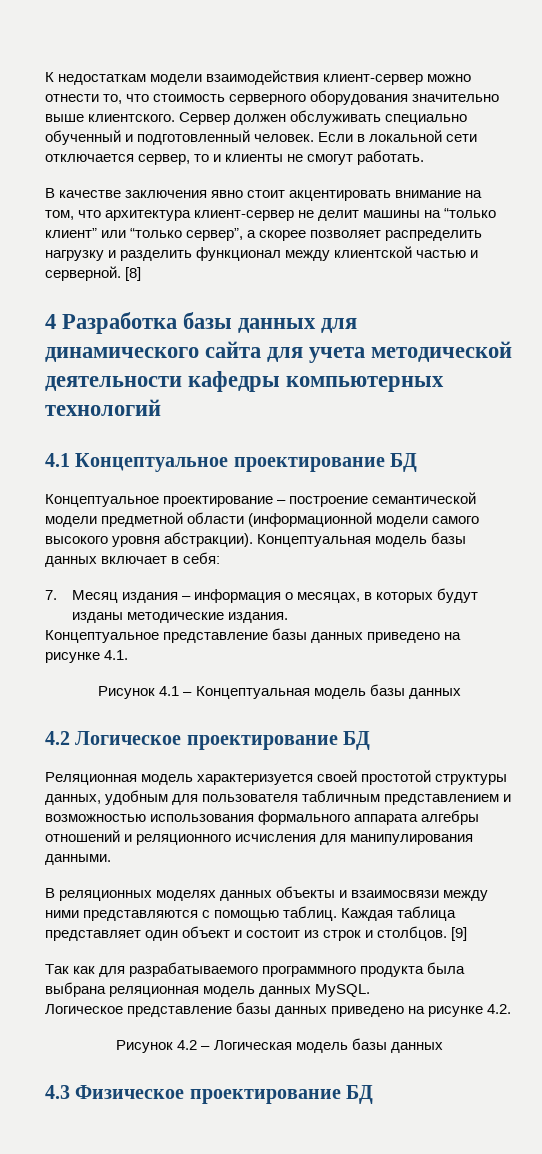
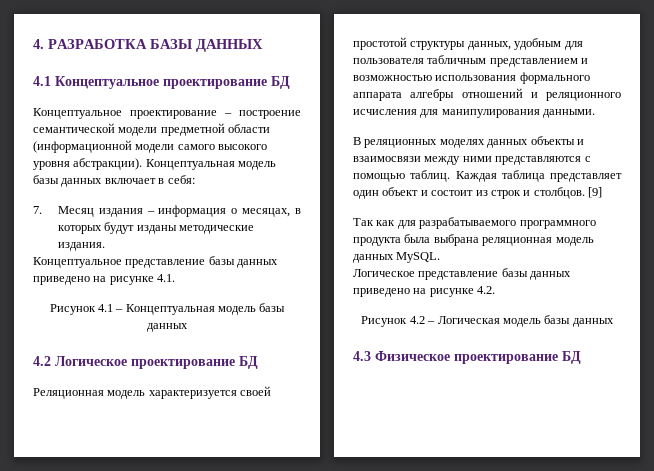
[45,70,472,85] [45,90,500,105] [45,110,468,125] [45,130,478,145] [45,150,425,165] [45,188,483,201] [45,208,497,221] [45,228,483,241] [45,246,479,261] [45,266,142,281] [45,312,358,334] [45,341,513,363] [45,371,445,392] [45,399,161,416] К недостаткам модели взаимодействия клиент-сервер можно отнести то, что стоимость серверного оборудования значительно выше клиентского. Сервер должен обслуживать специально обученный и подготовленный человек. Если в локальной сети отключается сервер, то и клиенты не смогут работать. // В качестве заключения явно стоит акцентировать внимание на том, что архитектура клиент-сервер не делит машины на “только клиент” или “только сервер”, а скорее позволяет распределить нагрузку и разделить функционал между клиентской частью и серверной. [8] // 4 Разработка базы данных для динамического сайта для учета методической деятельности кафедры компьютерных технологий -> [33,39,263,52] 4. РАЗРАБОТКА БАЗЫ ДАННЫХ

